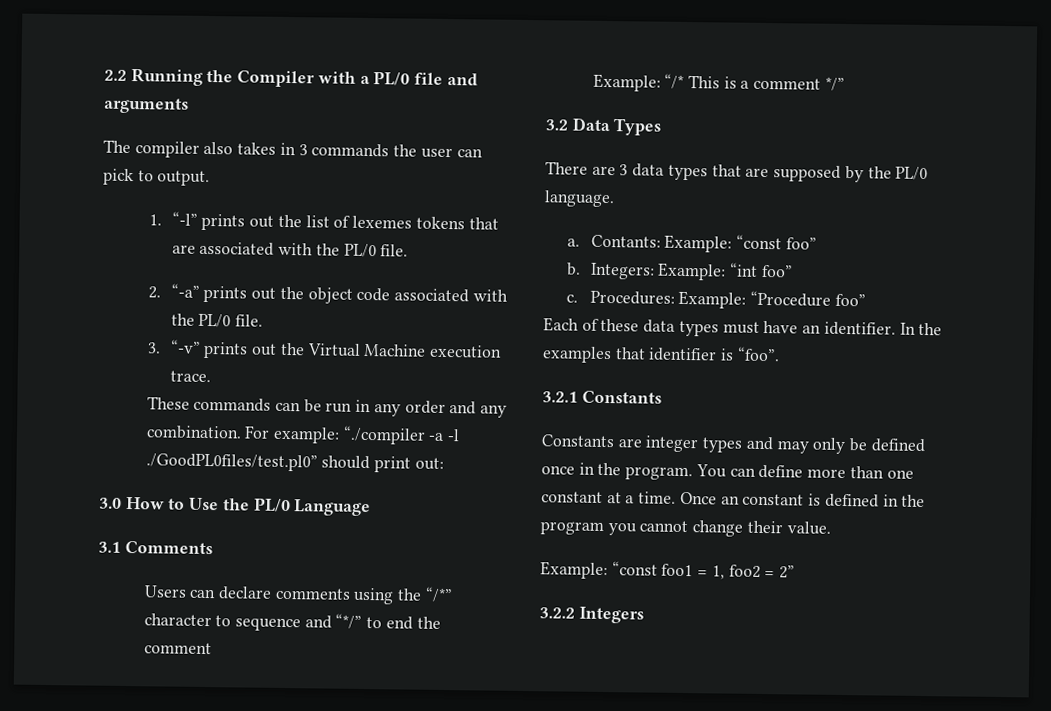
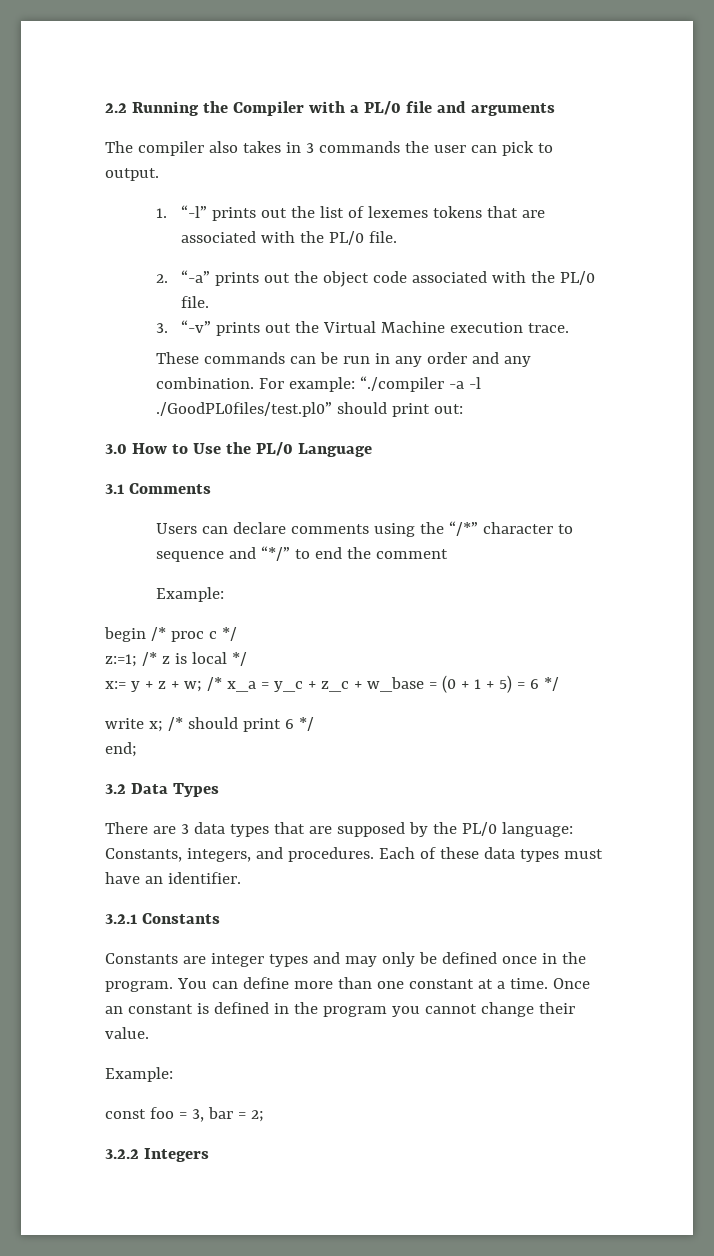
[664,73,845,91] “/* This is a comment */” -> [104,627,237,642] [105,652,247,667] [105,675,559,693] [105,717,314,732] [105,742,137,757] // begin /* proc c */ // z:=1; /* z is local */ // x:= y + z + w; /* x_a = y_c + z_c + w_base = (0 + 1 + 5) = 6 */ // write x; /* should print 6 */ // end;
[544,190,615,208] [567,234,817,253] [567,262,793,281] [566,290,866,309] language. // a. Contants: Example: “const foo” // b. Integers: Example: “int foo” // c. Procedures: Example: “Procedure foo” // -> [501,822,573,837] [105,847,374,862] language: Constants, integers, and procedures.
[899,322,943,336] [542,346,780,364] In the examples that identifier is “foo”. -> (241, 878) none
[611,561,796,580] “const foo1 = 1, foo2 = 2” -> [105,1107,264,1122] // const foo = 3, bar = 2;

